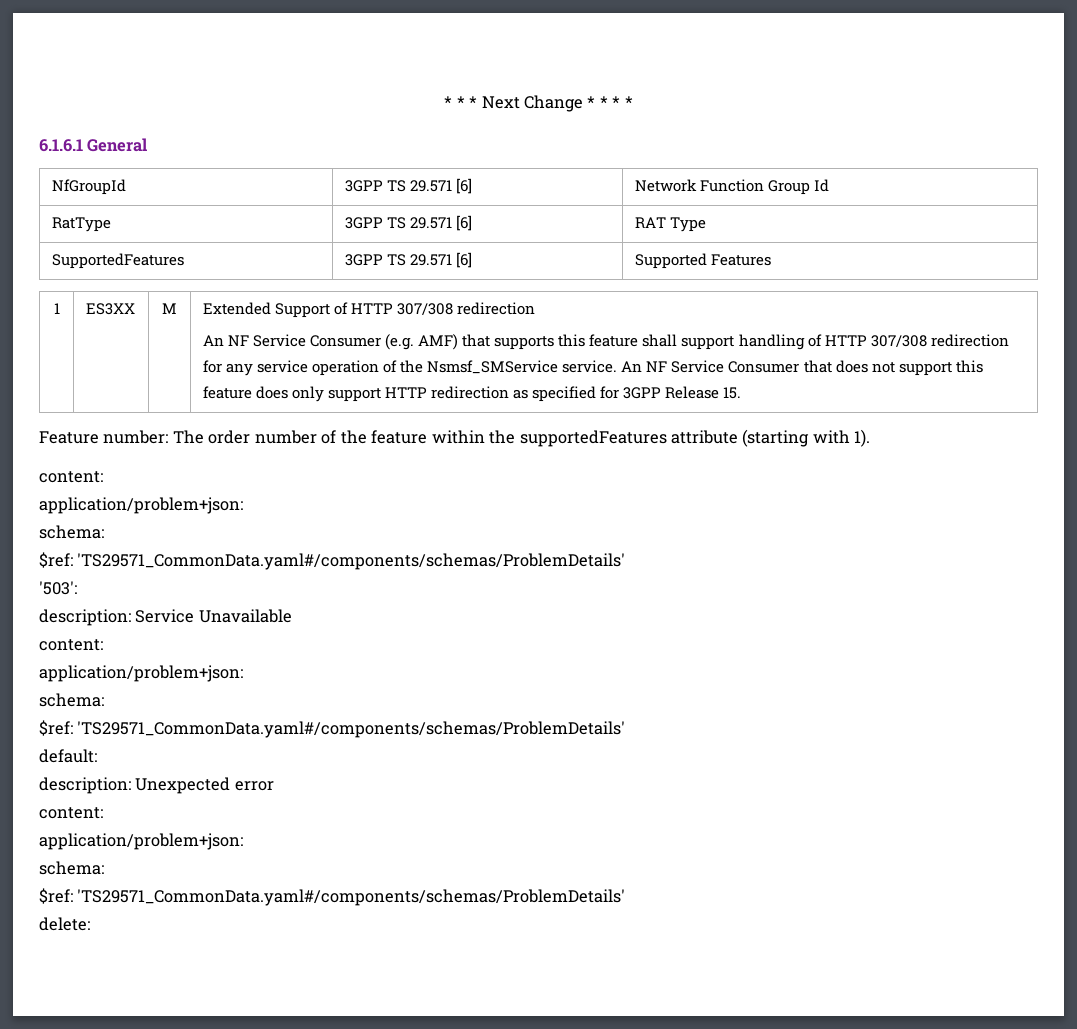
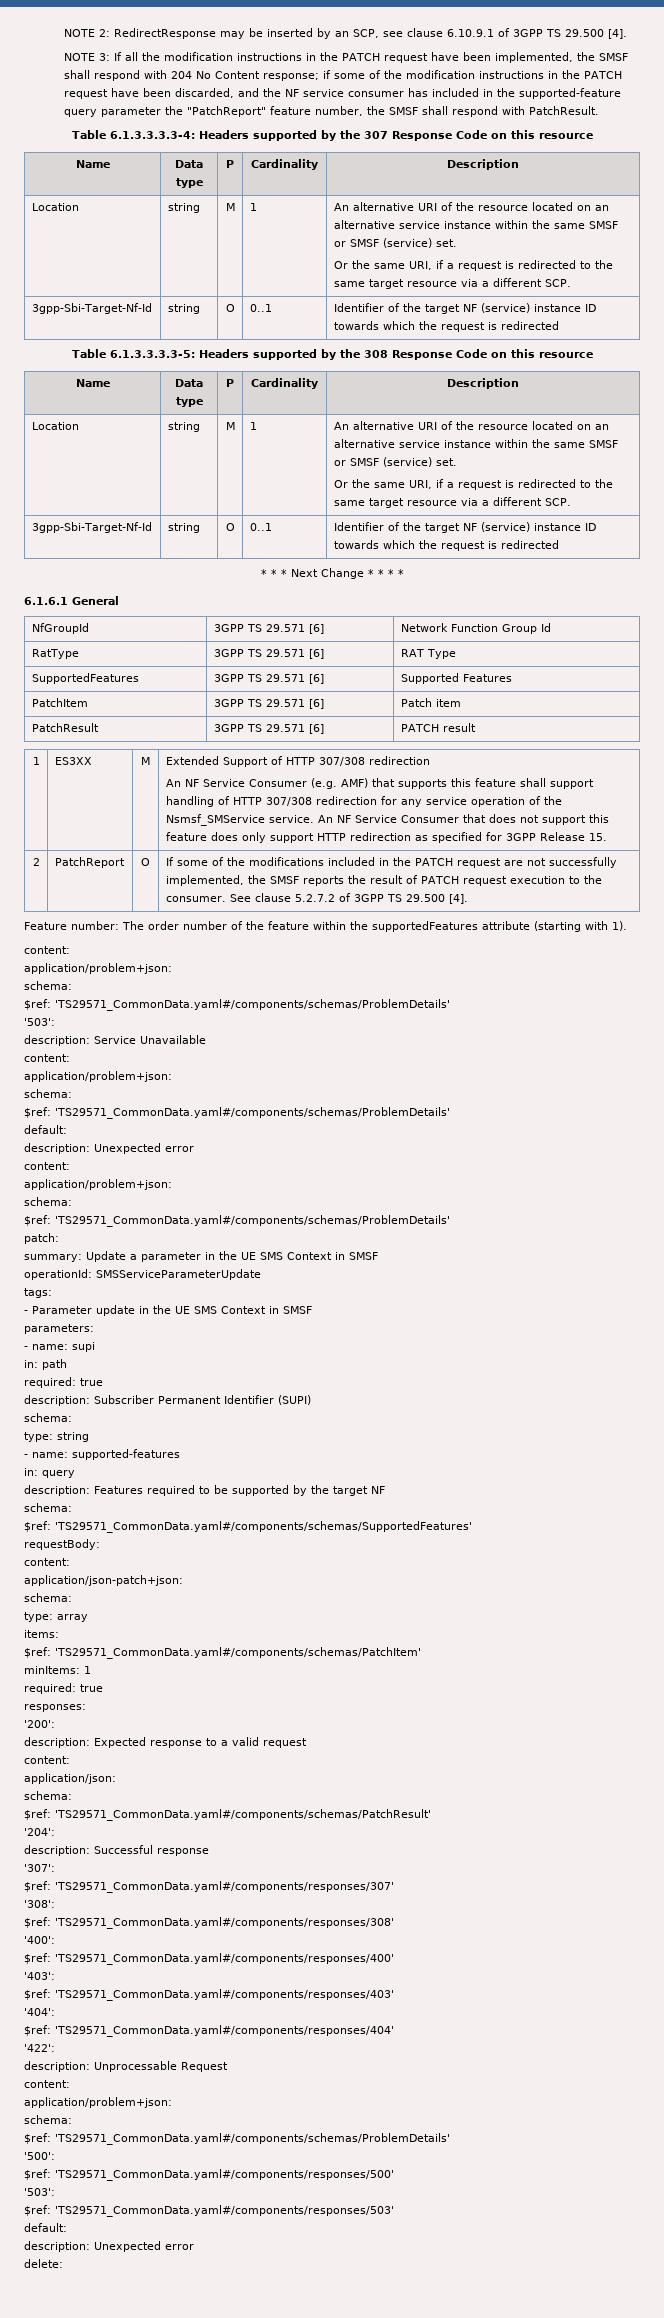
(444, 102) none -> [64,28,628,39] [64,52,629,63] [64,70,623,81] [64,88,622,99] [64,106,600,117] [71,130,593,141] [75,160,110,168] [174,160,203,168] [175,178,203,188] [226,160,234,168] [250,159,318,170] [447,159,519,170] [31,203,79,211] [167,203,200,213] [225,203,235,211] [249,203,257,211] [333,202,609,211] [333,220,618,229] [333,238,457,248] [333,260,613,271] [333,278,571,289] [31,303,152,314] [167,304,200,314] [225,304,235,312] [249,304,272,312] [333,303,596,314] [333,321,559,332] [71,349,593,360] [75,379,110,387] [174,379,203,387] [175,397,203,407] [226,379,234,387] [250,378,318,389] [447,378,519,389] [31,422,79,430] [167,422,200,432] [225,422,235,430] [249,422,257,430] [333,421,609,430] [333,439,618,448] [333,457,457,467] [333,479,613,490] [333,497,571,508] [31,522,152,533] [167,523,200,533] [225,523,235,531] [249,523,272,531] [333,522,596,533] [333,540,559,551] NOTE 2: RedirectResponse may be inserted by an SCP, see clause 6.10.9.1 of 3GPP TS 29.500 [4]. // NOTE 3: If all the modification instructions in the PATCH request have been implemented, the SMSF shall respond with 204 No Content response; if some of the modification instructions in the PATCH request have been discarded, and the NF service consumer has included in the supported-feature query parameter the "PatchReport" feature number, the SMSF shall respond with PatchResult. // Table 6.1.3.3.3.3-4: Headers supported by the 307 Response Code on this resource // Name | Data type | P | Cardinality | Description // Location | string | M | 1 | An alternative URI of the resource located on an alternative service instance within the same SMSF or SMSF (service) set. // Or the same URI, if a request is redirected to the same target resource via a different SCP. // 3gpp-Sbi-Target-Nf-Id | string | O | 0..1 | Identifier of the target NF (service) instance ID towards which the request is redirected // Table 6.1.3.3.3.3-5: Headers supported by the 308 Response Code on this resource // Name | Data type | P | Cardinality | Description // Location | string | M | 1 | An alternative URI of the resource located on an alternative service instance within the same SMSF or SMSF (service) set. // Or the same URI, if a request is redirected to the same target resource via a different SCP. // 3gpp-Sbi-Target-Nf-Id | string | O | 0..1 | Identifier of the target NF (service) instance ID towards which the request is redirected //
(771, 260) none -> [31,698,88,707] [213,699,324,709] [400,698,461,707] [31,723,99,732] [213,724,324,734] [400,723,476,732] // PatchItem | 3GPP TS 29.571 [6] | Patch item // PatchResult | 3GPP TS 29.571 [6] | PATCH result
(742, 393) none -> [32,858,40,866] [54,857,125,868] [141,858,150,866] [165,857,617,868] [165,875,602,886] [165,893,468,904] // 2 | PatchReport | O | If some of the modifications included in the PATCH request are not successfully implemented, the SMSF reports the result of PATCH request execution to the consumer. See clause 5.2.7.2 of 3GPP TS 29.500 [4].
(626, 897) none -> [24,1233,59,1244] [24,1251,378,1262] [24,1269,261,1280] [24,1288,52,1298] [24,1305,312,1316] [24,1324,94,1334] [24,1342,95,1352] [24,1359,67,1370] [24,1377,103,1388] [24,1395,311,1406] [24,1413,72,1422] [24,1432,89,1442] [24,1449,180,1460] [24,1468,75,1478] [24,1485,385,1496] [24,1503,72,1512] [24,1521,472,1533] [24,1539,100,1550] [24,1558,70,1566] [24,1575,183,1586] [24,1593,72,1602] [24,1612,88,1622] [24,1630,59,1638] [24,1647,421,1659] [24,1666,91,1674] [24,1683,103,1694] [24,1704,86,1712] [24,1720,55,1728] [24,1737,307,1748] [24,1756,70,1764] [24,1773,116,1784] [24,1791,72,1800] [24,1809,431,1821] [24,1828,55,1836] [24,1845,209,1856] [24,1864,55,1872] [24,1881,394,1893] [24,1900,55,1908] [24,1917,394,1929] [24,1936,55,1944] [24,1953,394,1965] [24,1972,55,1980] [24,1989,394,2001] [24,2008,55,2016] [24,2025,394,2037] [24,2044,55,2052] [24,2061,228,2072] [24,2080,70,2088] [24,2097,172,2108] [24,2115,72,2124] [24,2133,450,2145] [24,2152,55,2160] [24,2169,394,2181] [24,2188,55,2196] [24,2205,394,2217] [24,2223,67,2232] [24,2241,194,2252] // patch: // summary: Update a parameter in the UE SMS Context in SMSF // operationId: SMSServiceParameterUpdate // tags: // - Parameter update in the UE SMS Context in SMSF // parameters: // - name: supi // in: path // required: true // description: Subscriber Permanent Identifier (SUPI) // schema: // type: string // - name: supported-features // in: query // description: Features required to be supported by the target NF // schema: // $ref: 'TS29571_CommonData.yaml#/components/schemas/SupportedFeatures' // requestBody: // content: // application/json-patch+json: // schema: // type: array // items: // $ref: 'TS29571_CommonData.yaml#/components/schemas/PatchItem' // minItems: 1 // required: true // responses: // '200': // description: Expected response to a valid request // content: // application/json: // schema: // $ref: 'TS29571_CommonData.yaml#/components/schemas/PatchResult' // '204': // description: Successful response // '307': // $ref: 'TS29571_CommonData.yaml#/components/responses/307' // '308': // $ref: 'TS29571_CommonData.yaml#/components/responses/308' // '400': // $ref: 'TS29571_CommonData.yaml#/components/responses/400' // '403': // $ref: 'TS29571_CommonData.yaml#/components/responses/403' // '404': // $ref: 'TS29571_CommonData.yaml#/components/responses/404' // '422': // description: Unprocessable Request // content: // application/problem+json: // schema: // $ref: 'TS29571_CommonData.yaml#/components/schemas/ProblemDetails' // '500': // $ref: 'TS29571_CommonData.yaml#/components/responses/500' // '503': // $ref: 'TS29571_CommonData.yaml#/components/responses/503' // default: // description: Unexpected error

